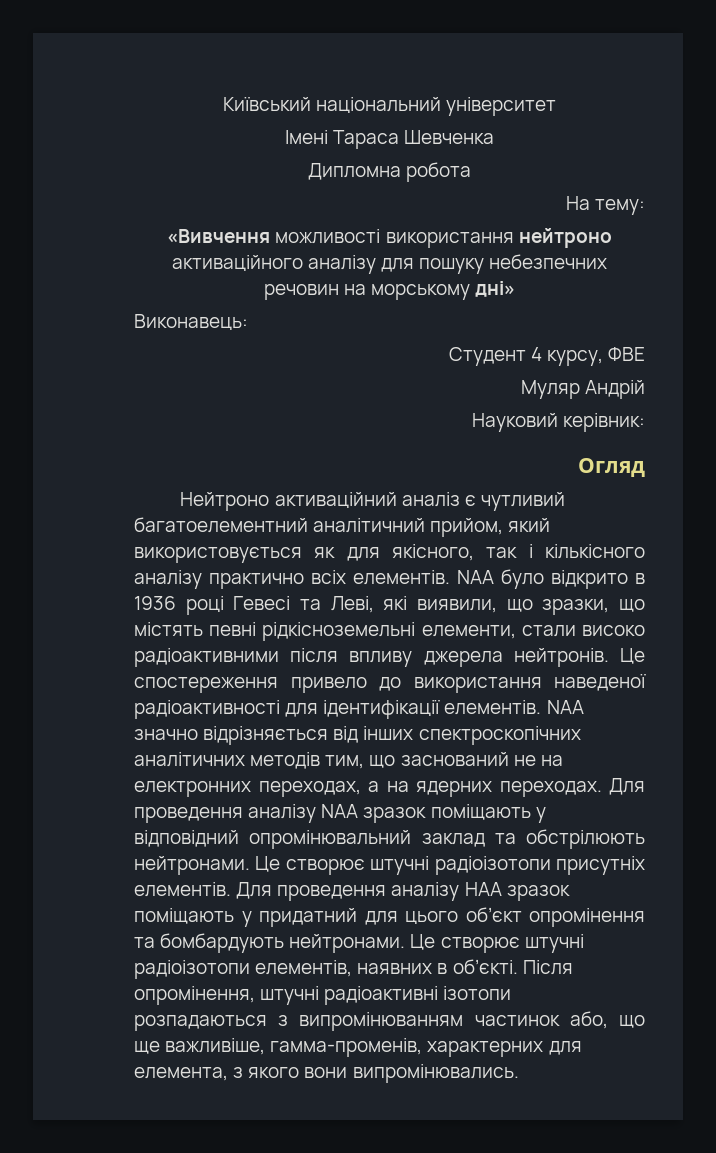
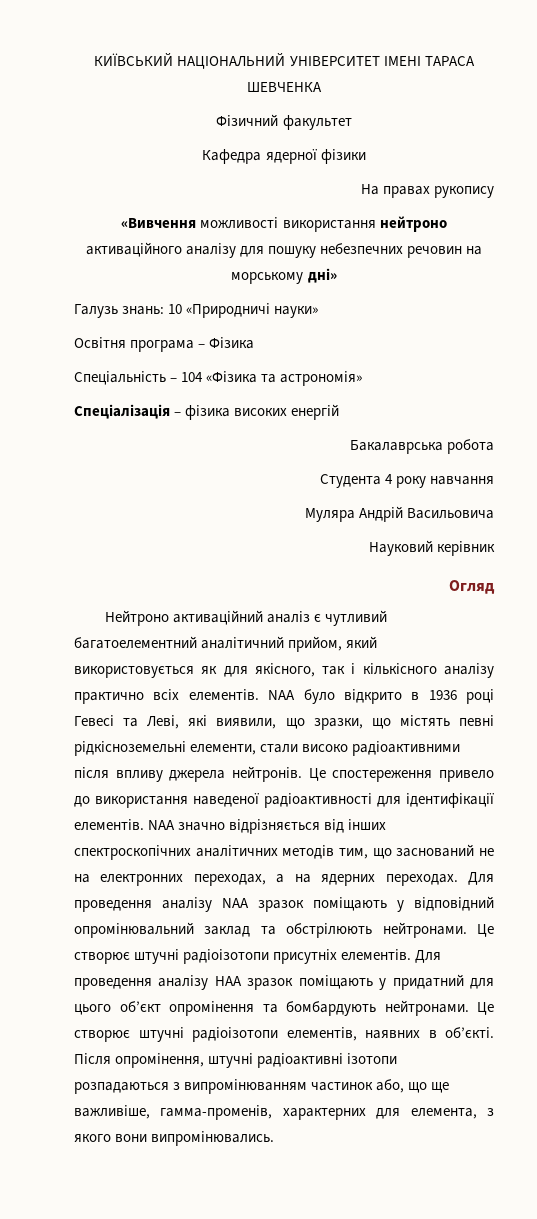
[222,97,557,116] [284,130,495,149] [307,162,472,182] Київський національний університет // Імені Тараса Шевченка // Дипломна робота -> [94,53,475,69] [247,82,322,92] [216,114,352,130] [202,149,366,164] КИЇВСЬКИЙ НАЦІОНАЛЬНИЙ УНІВЕРСИТЕТ ІМЕНІ ТАРАСА ШЕВЧЕНКА // Фізичний факультет // Кафедра ядерної фізики
[595,199,645,215] тему: -> [382,186,494,198] правах рукопису
[134,314,248,330] [448,347,645,366] [520,380,580,399] Виконавець: // Студент 4 курсу, ФВЕ // Муляр -> [74,303,319,318] [74,337,255,352] [74,371,363,386] [74,404,340,420] [349,439,494,454] [319,474,495,488] [304,508,355,522] Галузь знань: 10 «Природничі науки» // Освітня програма – Фізика // Спеціальність – 104 «Фізика та астрономія» // Спеціалізація – фізика високих енергій // Бакалаврська робота // Студента 4 року навчання // Муляра
(645, 389) none -> [407,508,494,519] Васильовича
[563,413,645,432] керівник: -> [437,541,495,556] керівник

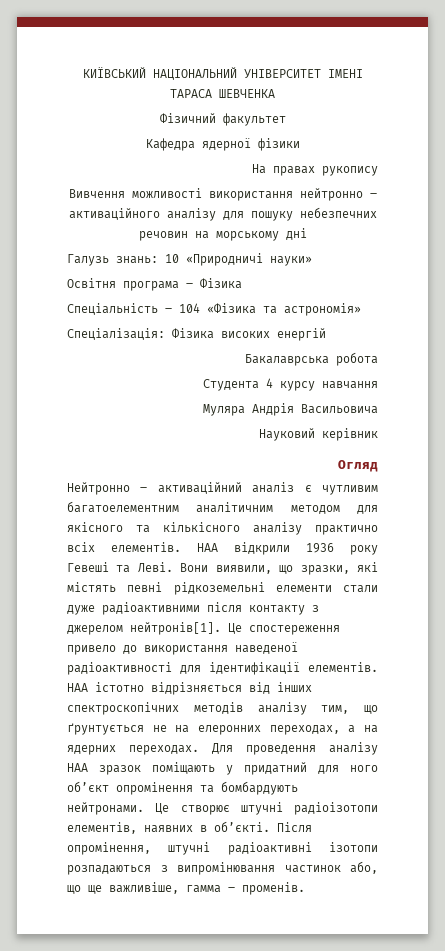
[121,218,197,228] «Вивчення -> [68,189,125,198] Вивчення
[379,216,447,232] нейтроно -> [299,188,377,201] нейтронно –
[307,268,337,283] дні» -> [285,228,307,240] дні
[74,404,231,420] Спеціалізація – фізика -> [67,328,214,340] Спеціалізація: Фізика
[395,476,426,488] року -> [280,381,315,391] курсу
[358,506,403,522] Андрій -> [252,403,294,416] Андрія
[105,610,170,626] Нейтроно -> [67,482,148,495] Нейтронно –
[325,610,388,626] [74,636,378,652] [74,663,356,678] чутливий багатоелементний аналітичний прийом, який використовується як для якісного, так і -> [322,485,378,495] [67,501,378,514] [67,522,150,533] чутливим багатоелементним аналітичним методом для якісного та
[268,689,494,704] [74,715,208,729] NAA було відкрито в 1936 році Гевесі та Леві, які -> [197,542,378,555] [67,562,209,573] НАА відкрили 1936 року Гевеші та Леві. Вони
[371,718,391,729] що -> [357,562,378,572] які
[74,741,461,756] [74,766,302,782] рідкісноземельні елементи, стали високо радіоактивними після впливу джерела нейтронів. -> [173,582,378,595] [67,602,319,615] [67,622,221,635] рідкоземельні елементи стали дуже радіоактивними після контакту з джерелом нейтронів[1].
[148,820,226,831] NAA значно -> [67,682,144,692] НАА істотно
[195,845,335,859] аналітичних методів -> [193,702,307,715] методів аналізу
[396,844,475,857] заснований -> [67,723,144,735] ґрунтується
[100,874,184,886] електронних -> [198,725,261,735] елеронних
[222,896,494,912] [74,922,494,938] [74,949,442,964] [74,975,209,990] NAA зразок поміщають у відповідний опромінювальний заклад та обстрілюють нейтронами. Це створює штучні радіоізотопи присутніх елементів. Для проведення аналізу -> (378, 748) none
[74,1004,111,1015] цього -> [350,765,378,772] ного
[184,1079,308,1094] випромінюванням -> [177,862,275,875] випромінювання
[160,1105,494,1120] [74,1131,275,1146] гамма-променів, характерних для елемента, з якого вони випромінювались. -> [186,882,305,895] гамма – променів.

